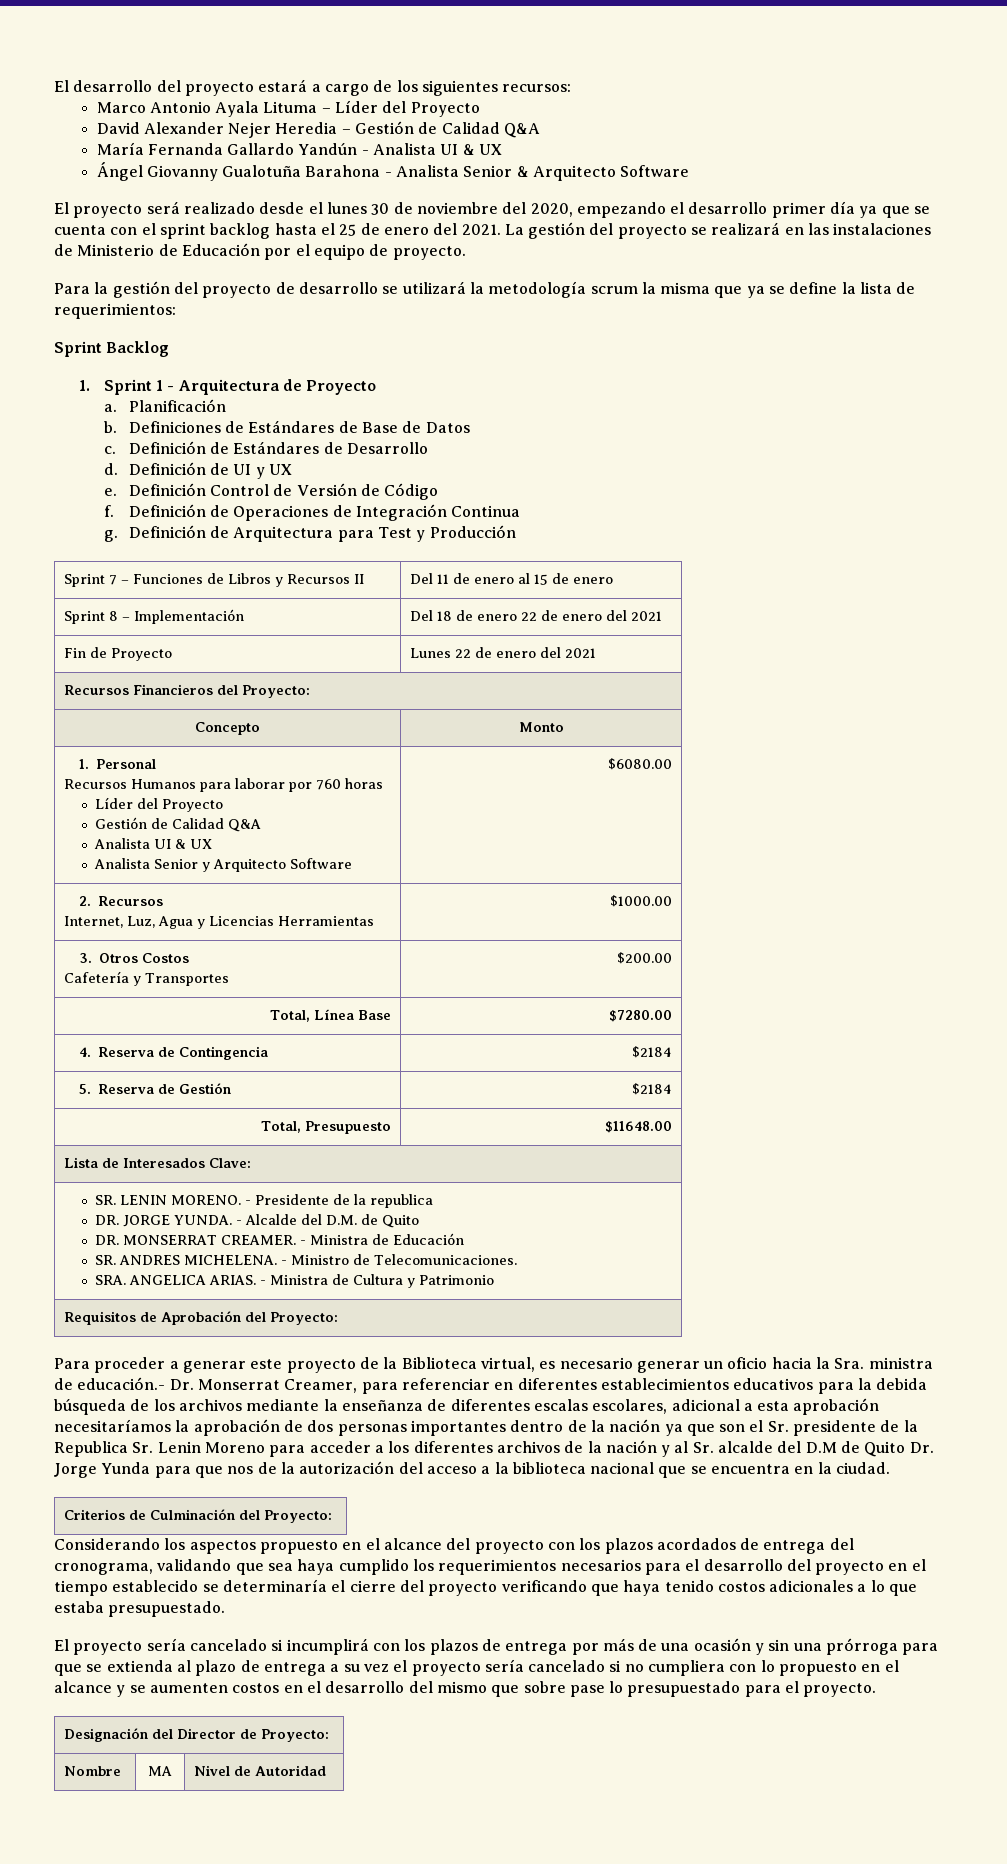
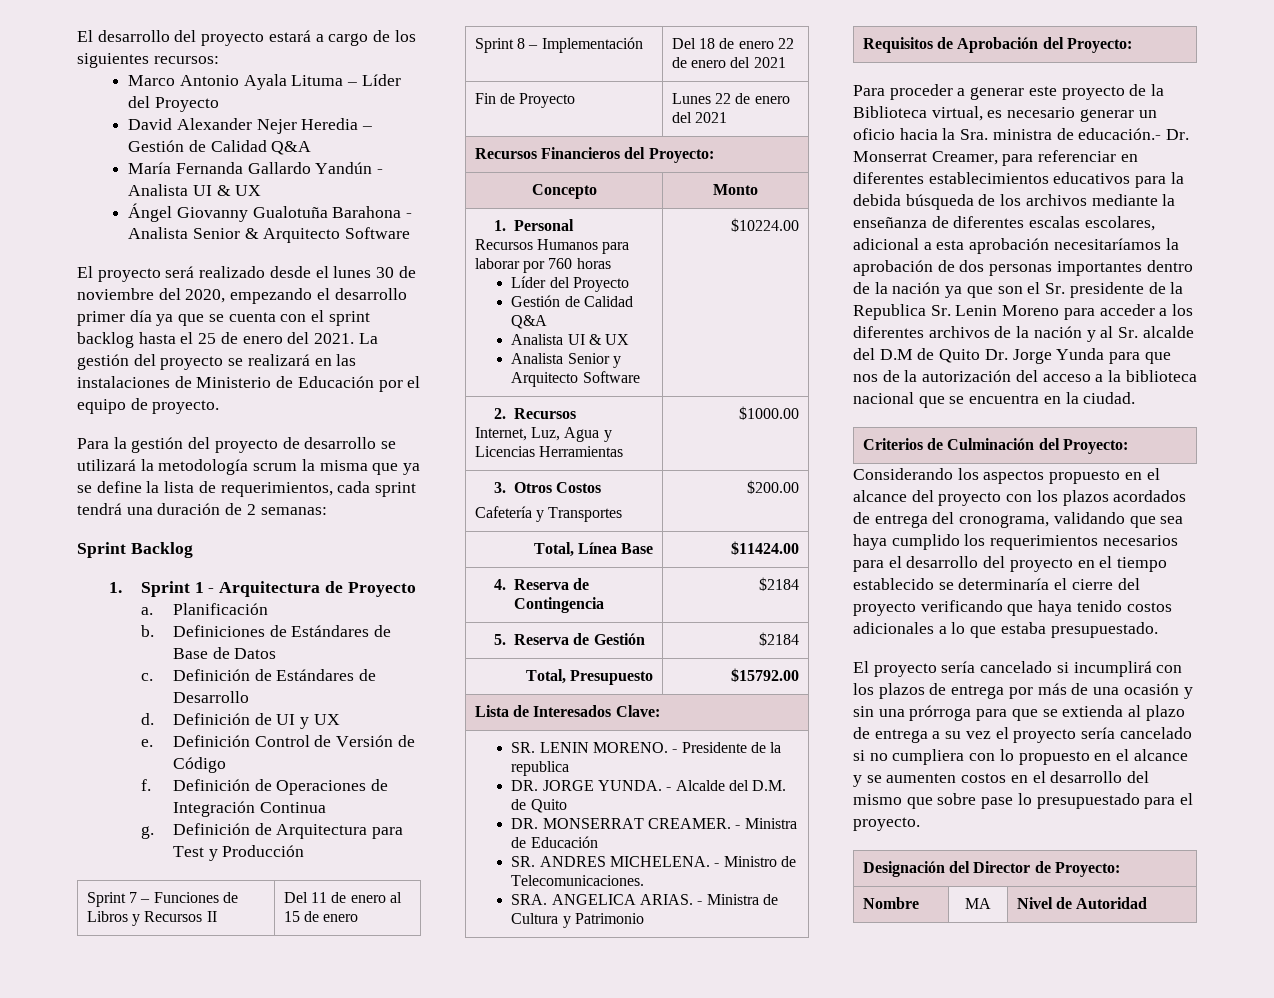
[54,303,176,319] requerimientos: -> [220,481,417,497] [77,503,327,515] requerimientos, cada sprint tendrá una duración de 2 semanas:
[608,758,673,770] $6080.00 -> [731,218,800,232] $10224.00
[609,1010,673,1022] $7280.00 -> [731,541,800,555] $11424.00
[605,1121,673,1133] $11648.00 -> [731,668,800,682] $15792.00

